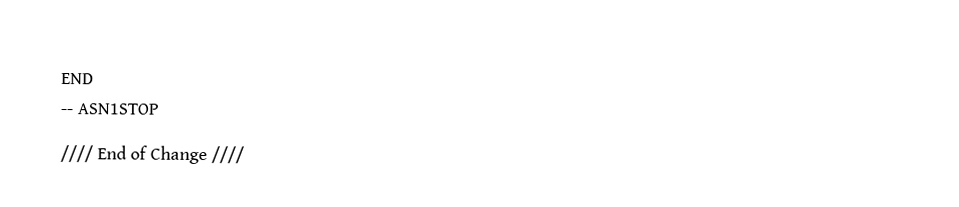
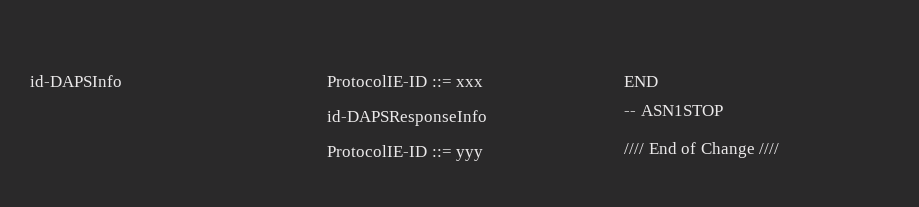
(61, 79) none -> [30,75,122,87] [327,75,484,87] [327,110,487,126] [327,145,484,161] id-DAPSInfo // ProtocolIE-ID ::= xxx // id-DAPSResponseInfo // ProtocolIE-ID ::= yyy //

